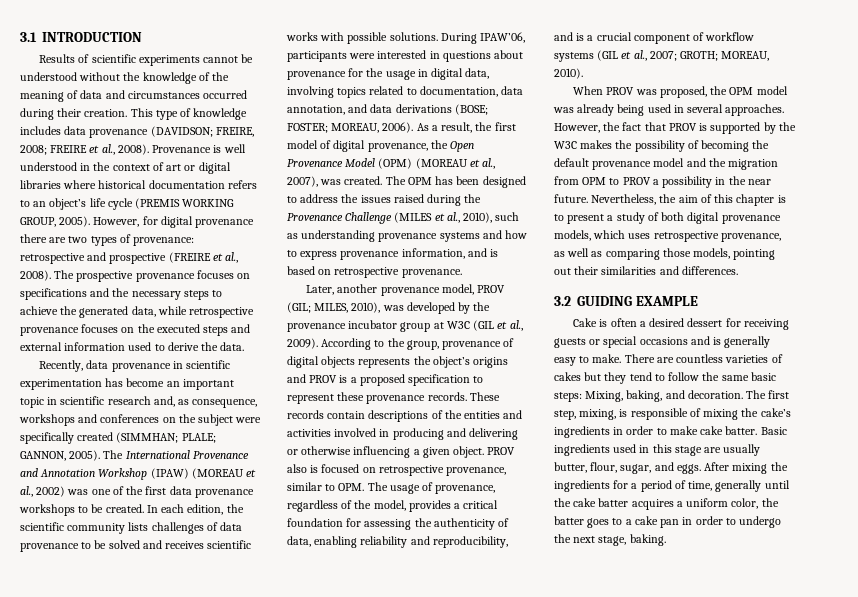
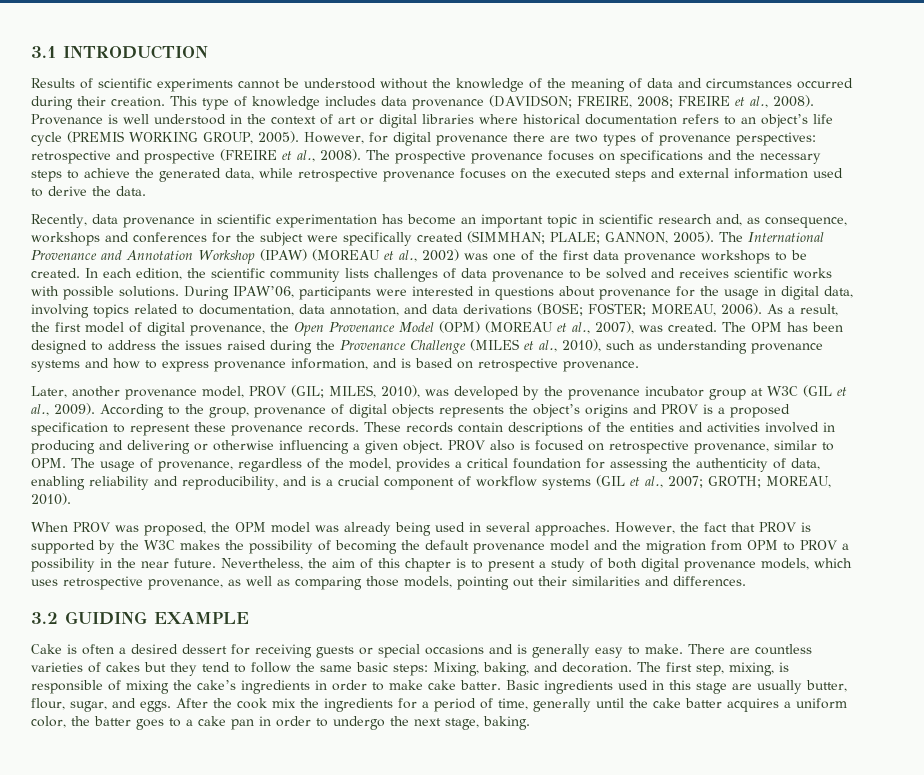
[133,237,195,246] provenance: -> [658,132,816,146] provenance perspectives:
[162,417,176,423] on -> [212,232,231,243] for
[732,463,768,474] mixing -> [213,698,296,709] the cook mix

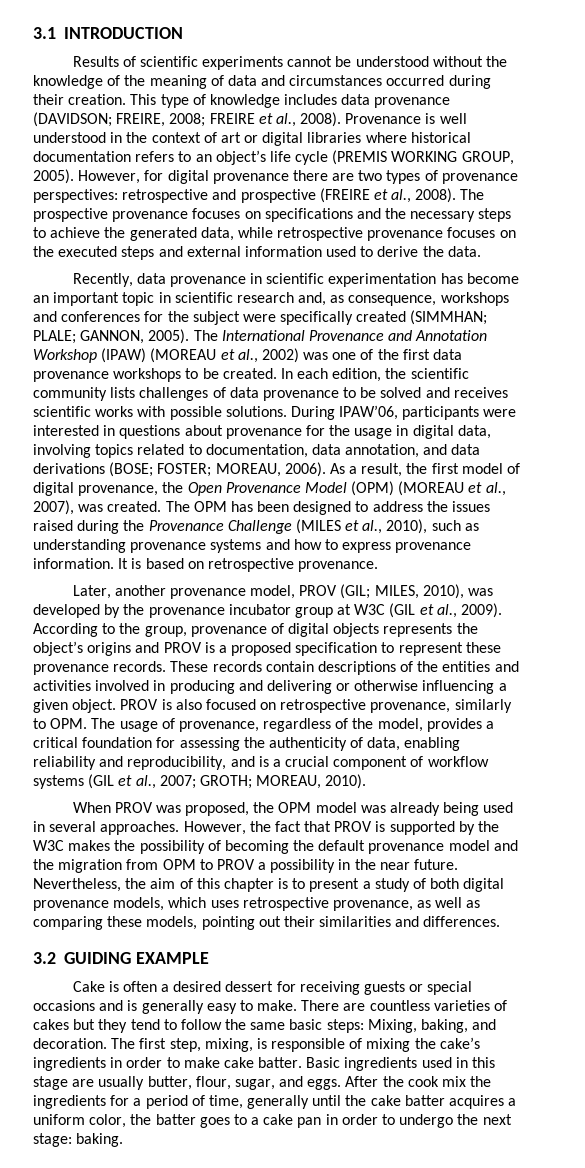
[291,358,397,370] information, and -> [33,558,129,569] information. It
[490,440,530,451] also is -> [161,699,202,710] is also
[774,440,817,450] similar -> [454,699,512,713] similarly
[366,576,399,587] those -> [107,916,143,927] these
[445,718,479,730] stage, -> [33,1133,72,1147] stage:

